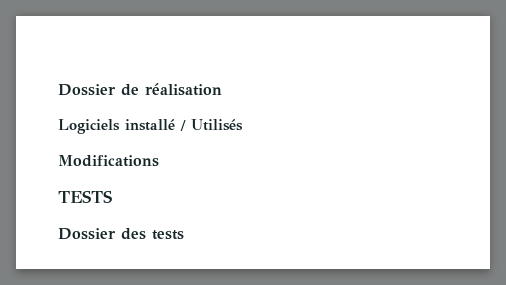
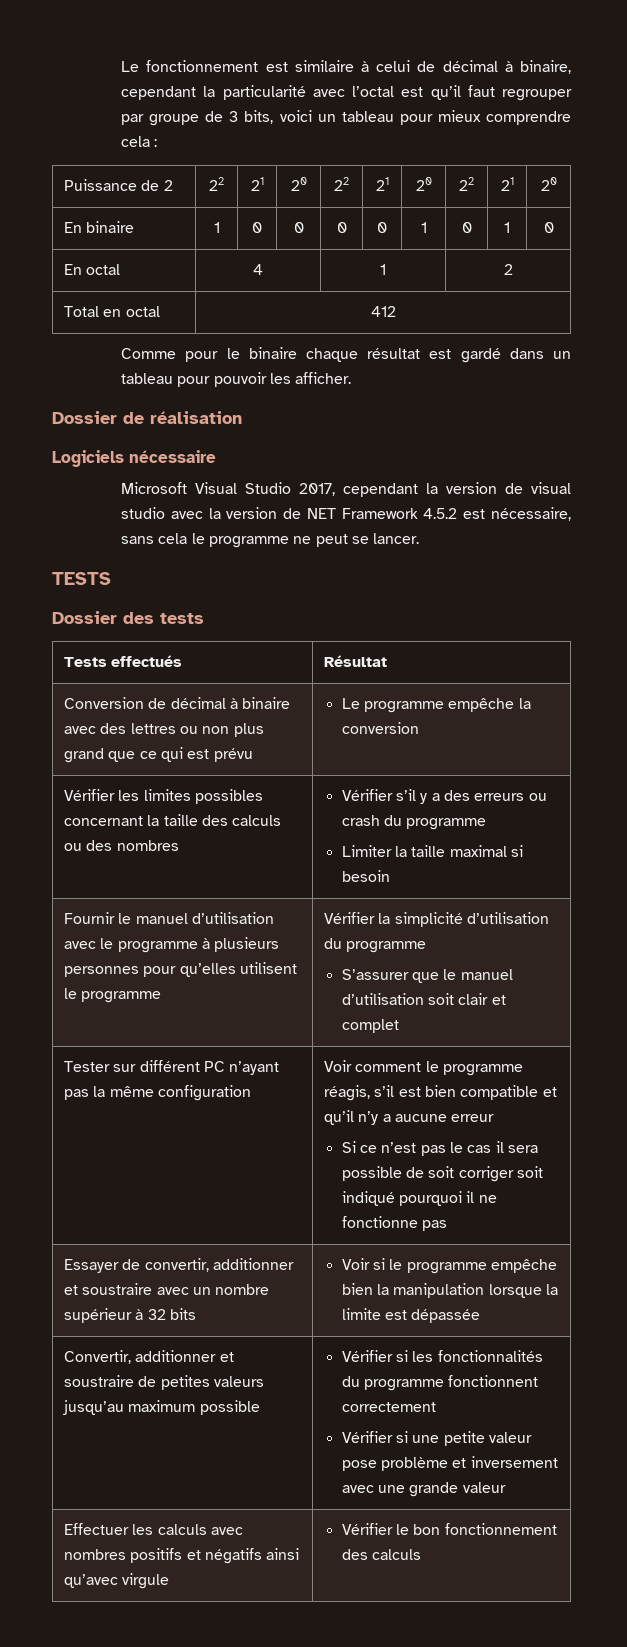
[58,83,222,96] [58,119,243,134] [58,155,159,167] [58,190,112,203] [58,228,184,240] Dossier de réalisation // Logiciels installé / Utilisés // Modifications // TESTS // Dossier des tests -> [121,60,572,74] [121,85,573,101] [121,110,571,126] [121,136,158,147] [63,179,173,191] [209,177,224,191] [250,177,264,191] [290,177,307,191] [334,177,349,191] [375,177,389,191] [415,177,432,191] [459,177,474,191] [500,177,514,191] [540,177,557,191] [63,221,135,233] [213,222,220,233] [252,222,262,233] [293,222,304,233] [336,222,347,233] [377,222,387,233] [420,222,427,233] [461,222,472,233] [504,222,510,233] [543,222,554,233] [63,264,121,275] [253,264,263,275] [380,264,386,275] [503,264,513,275] [63,306,160,317] [370,306,396,317] [121,347,572,363] [121,372,352,387] [52,411,242,424] [52,450,216,467] [121,482,572,497] [121,507,572,521] [121,533,420,548] [52,572,111,585] [52,611,204,624] [63,655,183,667] [323,655,387,667] [63,697,291,709] [63,723,264,737] [63,747,253,763] [341,698,531,713] [341,722,419,734] [63,789,263,804] [63,814,282,826] [63,840,179,851] [341,789,547,804] [341,815,487,830] [341,845,523,857] [341,870,390,882] [63,912,274,924] [63,937,280,953] [63,962,297,977] [63,988,162,1003] [323,912,549,927] [323,938,427,953] [341,969,513,983] [341,993,506,1005] [341,1019,399,1033] [63,1060,280,1075] [63,1085,251,1101] [323,1060,523,1076] [323,1085,557,1101] [323,1110,495,1125] [341,1141,538,1156] [341,1166,543,1182] [341,1191,497,1206] [341,1216,447,1231] [63,1258,294,1273] [63,1283,270,1295] [63,1308,196,1323] [341,1258,557,1274] [341,1283,558,1298] [341,1308,481,1323] [63,1350,234,1364] [63,1375,264,1390] [62,1400,260,1415] [341,1350,543,1362] [341,1375,539,1391] [341,1402,436,1412] [341,1431,532,1446] [341,1456,558,1471] [341,1482,506,1497] [63,1523,243,1535] [63,1548,300,1564] [63,1573,170,1589] [341,1523,557,1535] [341,1549,421,1560] Le fonctionnement est similaire à celui de décimal à binaire, cependant la particularité avec l’octal est qu’il faut regrouper par groupe de 3 bits, voici un tableau pour mieux comprendre cela : // Puissance de 2 | 22 | 21 | 20 | 22 | 21 | 20 | 22 | 21 | 20 // En binaire | 1 | 0 | 0 | 0 | 0 | 1 | 0 | 1 | 0 // En octal | 4 | 1 | 2 // Total en octal | 412 // Comme pour le binaire chaque résultat est gardé dans un tableau pour pouvoir les afficher. // Dossier de réalisation // Logiciels nécessaire // Microsoft Visual Studio 2017, cependant la version de visual studio avec la version de NET Framework 4.5.2 est nécessaire, sans cela le programme ne peut se lancer. // TESTS // Dossier des tests // Tests effectués | Résultat // Conversion de décimal à binaire avec des lettres ou non plus grand que ce qui est prévu | Le programme empêche la conversion // Vérifier les limites possibles concernant la taille des calculs ou des nombres | Vérifier s’il y a des erreurs ou crash du programme // Limiter la taille maximal si besoin // Fournir le manuel d’utilisation avec le programme à plusieurs personnes pour qu’elles utilisent le programme | Vérifier la simplicité d’utilisation du programme // S’assurer que le manuel d’utilisation soit clair et complet // Tester sur différent PC n’ayant pas la même configuration | Voir comment le programme réagis, s’il est bien compatible et qu’il n’y a aucune erreur // Si ce n’est pas le cas il sera possible de soit corriger soit indiqué pourquoi il ne fonctionne pas // Essayer de convertir, additionner et soustraire avec un nombre supérieur à 32 bits | Voir si le programme empêche bien la manipulation lorsque la limite est dépassée // Convertir, additionner et soustraire de petites valeurs jusqu’au maximum possible | Vérifier si les fonctionnalités du programme fonctionnent correctement // Vérifier si une petite valeur pose problème et inversement avec une grande valeur // Effectuer les calculs avec nombres positifs et négatifs ainsi qu’avec virgule | Vérifier le bon fonctionnement des calculs

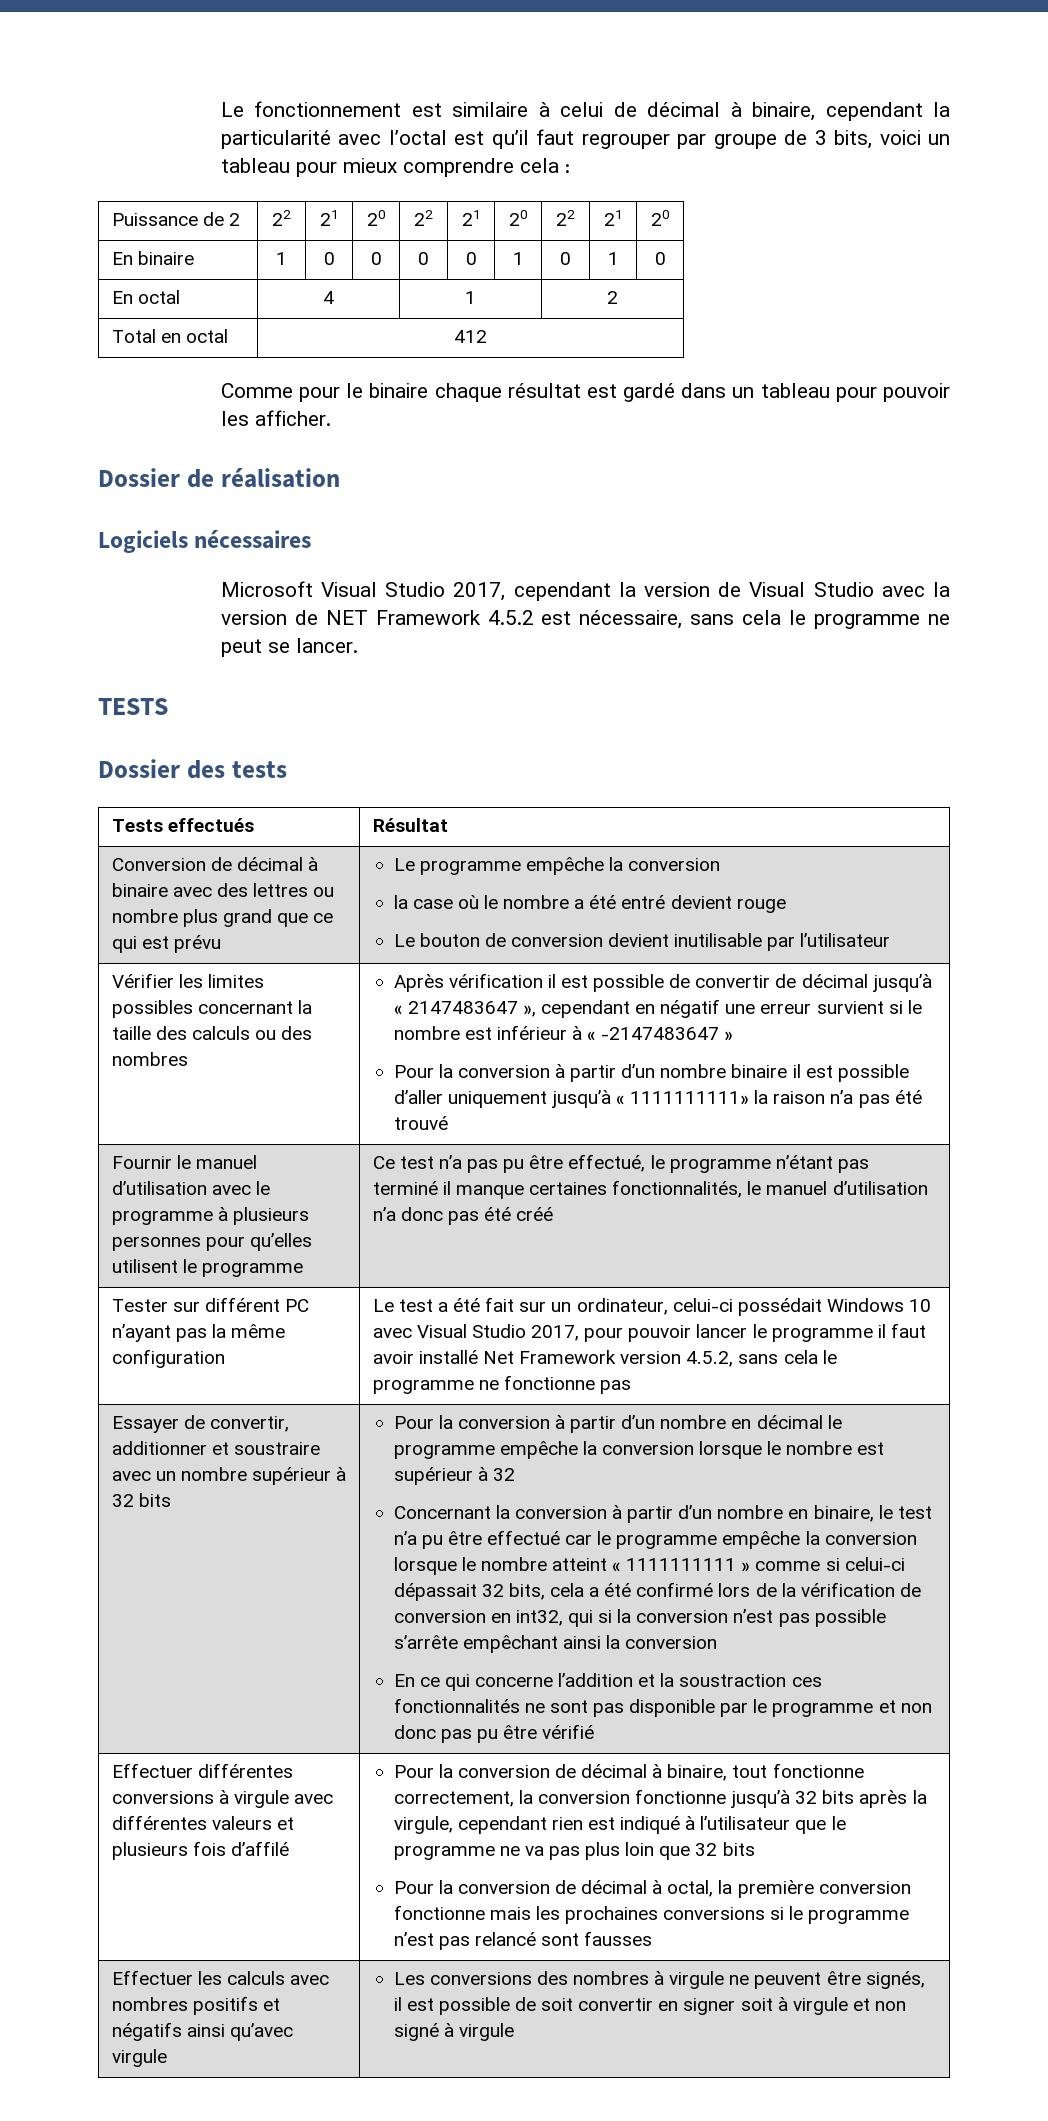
[129,450,216,463] nécessaire -> [194,530,312,549] nécessaires
[531,482,572,494] [121,507,166,519] visual studio -> [749,582,874,597] Visual Studio
[202,726,230,734] non -> [111,909,178,923] nombre
(419, 728) none -> [393,895,786,913] [393,933,891,951] // la case où le nombre a été entré devient rouge // Le bouton de conversion devient inutilisable par l’utilisateur
[341,789,547,804] [341,815,487,830] [341,845,523,857] [341,870,390,882] Vérifier s’il y a des erreurs ou crash du programme // Limiter la taille maximal si besoin -> [393,973,932,992] [393,999,922,1018] [393,1025,734,1041] [393,1064,909,1082] [393,1090,922,1108] [393,1116,448,1130] Après vérification il est possible de convertir de décimal jusqu’à « 2147483647 », cependant en négatif une erreur survient si le nombre est inférieur à « -2147483647 » // Pour la conversion à partir d’un nombre binaire il est possible d’aller uniquement jusqu’à « 1111111111» la raison n’a pas été trouvé
[323,912,549,927] [323,938,427,953] [341,969,513,983] [341,993,506,1005] [341,1019,399,1033] Vérifier la simplicité d’utilisation du programme // S’assurer que le manuel d’utilisation soit clair et complet -> [372,1154,869,1173] [372,1180,928,1199] [372,1207,554,1225] Ce test n’a pas pu être effectué, le programme n’étant pas terminé il manque certaines fonctionnalités, le manuel d’utilisation n’a donc pas été créé
[323,1060,523,1076] [323,1085,557,1101] [323,1110,495,1125] [341,1141,538,1156] [341,1166,543,1182] [341,1191,475,1206] Voir comment le programme réagis, s’il est bien compatible et qu’il n’y a aucune erreur // Si ce n’est pas le cas il sera possible de soit corriger soit indiqué pourquoi il -> [372,1297,932,1316] [372,1323,926,1342] [372,1350,837,1367] [372,1380,474,1394] Le test a été fait sur un ordinateur, celui-ci possédait Windows 10 avec Visual Studio 2017, pour pouvoir lancer le programme il faut avoir installé Net Framework version 4.5.2, sans cela le programme
[341,1258,557,1274] [341,1283,558,1298] [341,1308,481,1323] [63,1350,234,1364] [63,1375,264,1390] [62,1400,260,1415] [341,1350,543,1362] [341,1375,539,1391] [341,1402,436,1412] [341,1431,532,1446] [341,1456,558,1471] [341,1482,506,1497] Voir si le programme empêche bien la manipulation lorsque la limite est dépassée // Convertir, additionner et soustraire de petites valeurs jusqu’au maximum possible | Vérifier si les fonctionnalités du programme fonctionnent correctement // Vérifier si une petite valeur pose problème et inversement avec une grande valeur -> [393,1415,842,1433] [393,1441,885,1459] [393,1467,515,1485] [393,1505,932,1523] [393,1530,917,1549] [393,1557,905,1575] [393,1582,922,1601] [393,1609,886,1627] [393,1635,718,1653] [393,1673,822,1691] [393,1698,932,1717] [393,1724,595,1743] [111,1763,293,1778] [111,1790,334,1808] [111,1815,294,1830] [111,1841,289,1860] [393,1763,864,1781] [393,1789,927,1808] [393,1816,846,1834] [393,1842,755,1860] [393,1880,911,1898] [393,1905,910,1924] [393,1931,653,1950] Pour la conversion à partir d’un nombre en décimal le programme empêche la conversion lorsque le nombre est supérieur à 32 // Concernant la conversion à partir d’un nombre en binaire, le test n’a pu être effectué car le programme empêche la conversion lorsque le nombre atteint « 1111111111 » comme si celui-ci dépassait 32 bits, cela a été confirmé lors de la vérification de conversion en int32, qui si la conversion n’est pas possible s’arrête empêchant ainsi la conversion // En ce qui concerne l’addition et la soustraction ces fonctionnalités ne sont pas disponible par le programme et non donc pas pu être vérifié // Effectuer différentes conversions à virgule avec différentes valeurs et plusieurs fois d’affilé | Pour la conversion de décimal à binaire, tout fonctionne correctement, la conversion fonctionne jusqu’à 32 bits après la virgule, cependant rien est indiqué à l’utilisateur que le programme ne va pas plus loin que 32 bits // Pour la conversion de décimal à octal, la première conversion fonctionne mais les prochaines conversions si le programme n’est pas relancé sont fausses
[341,1523,557,1535] [341,1549,421,1560] Vérifier le bon fonctionnement des calculs -> [393,1971,925,1989] [393,1997,907,2015] [393,2023,514,2041] Les conversions des nombres à virgule ne peuvent être signés, il est possible de soit convertir en signer soit à virgule et non signé à virgule

